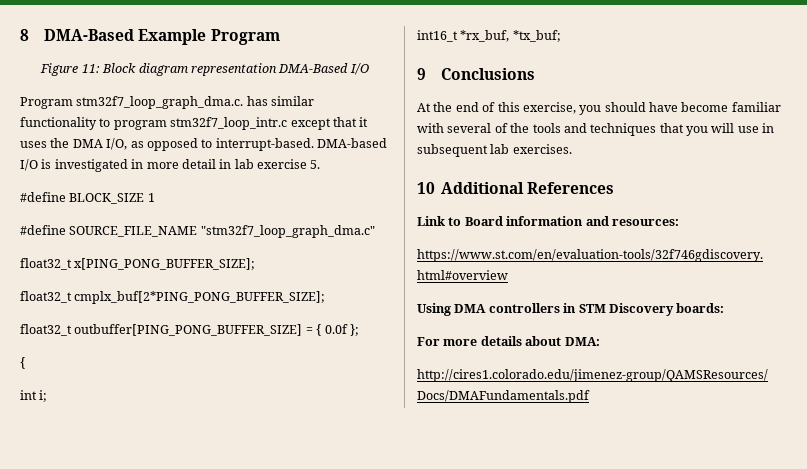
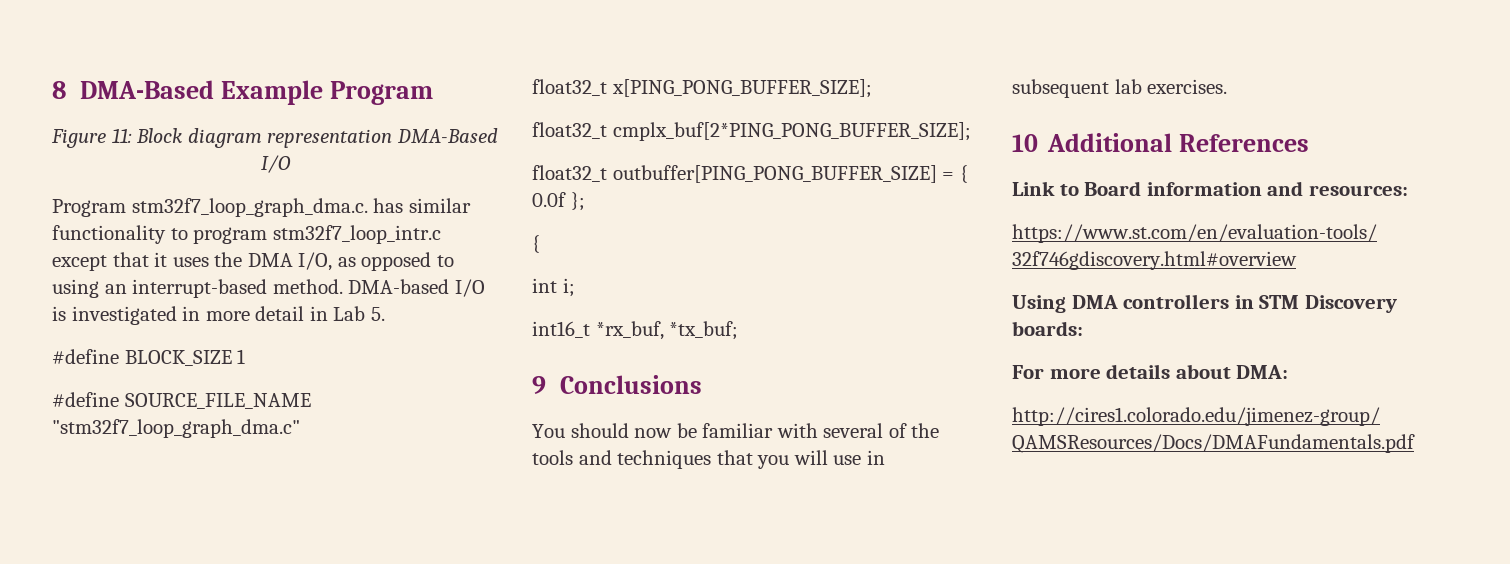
[215,138,314,151] interrupt-based. -> [52,279,343,298] using an interrupt-based method.
[234,159,307,169] lab exercise -> [333,306,366,321] Lab
[417,102,729,115] At the end of this exercise, you should have become -> [532,423,697,438] You should now be

